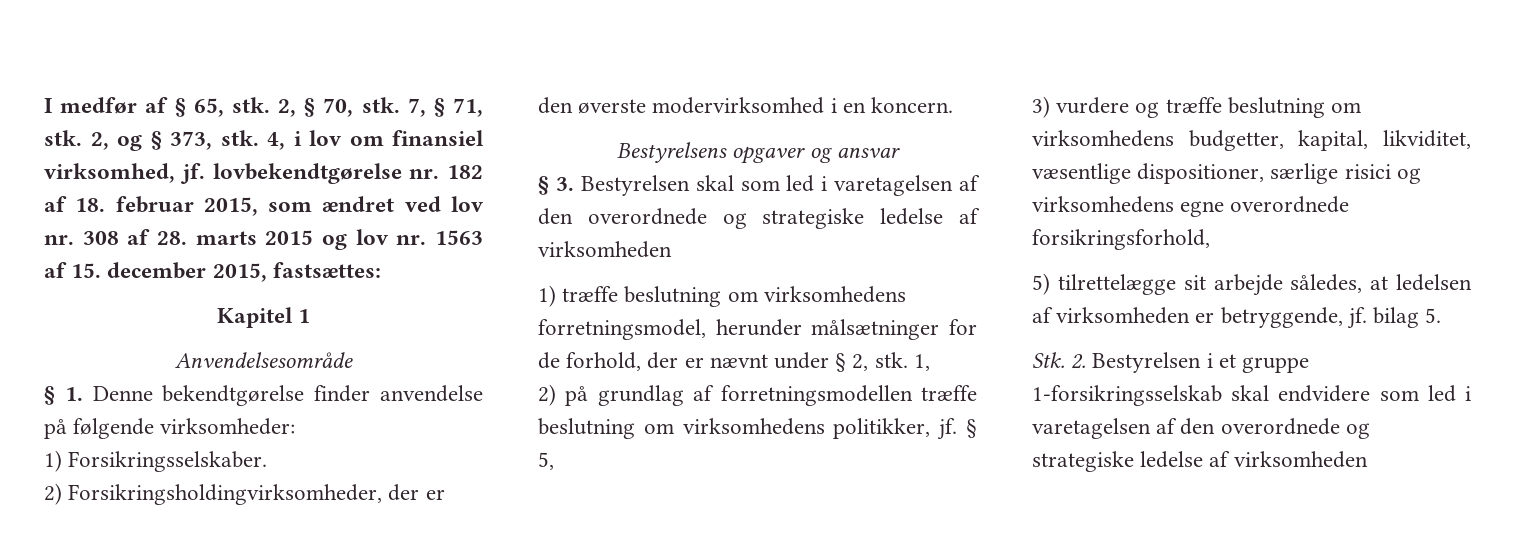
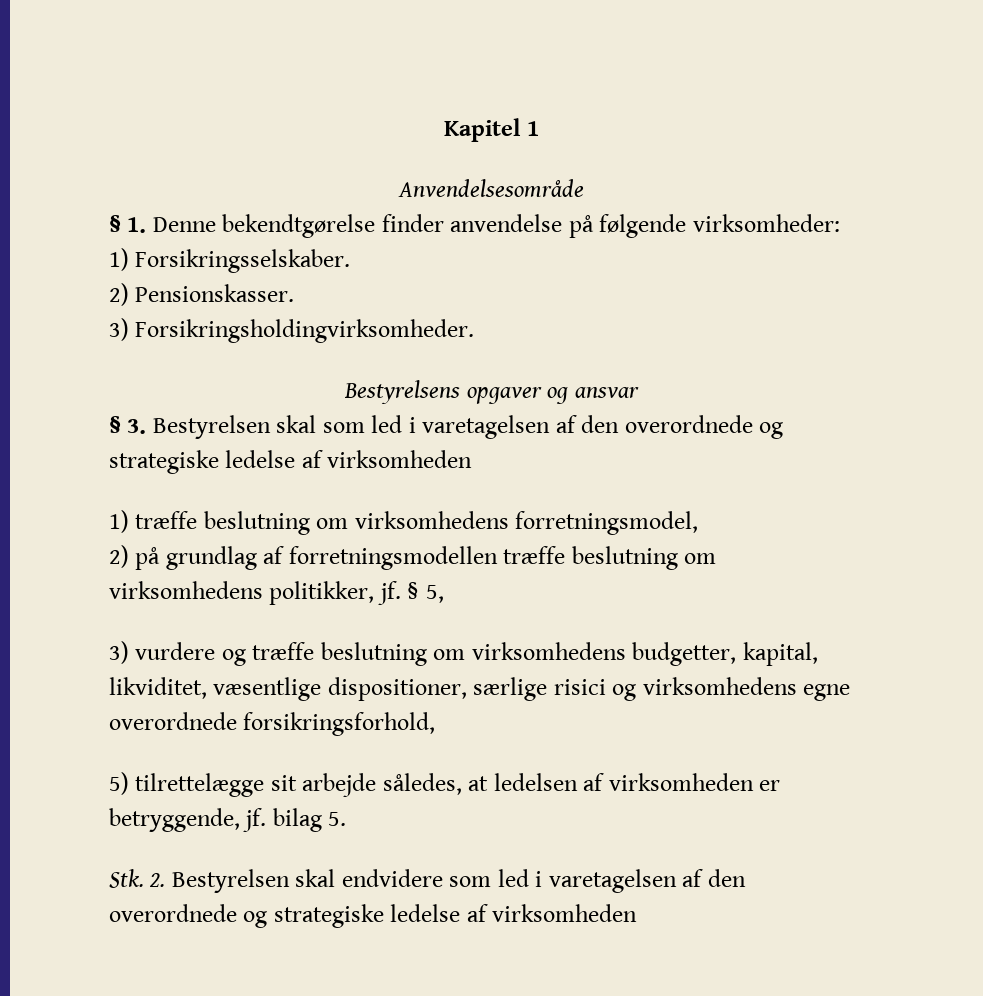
[44,97,484,117] [44,130,484,151] [44,163,483,184] [44,196,484,216] [44,229,484,250] [44,262,381,282] I medfør af § 65, stk. 2, § 70, stk. 7, § 71, stk. 2, og § 373, stk. 4, i lov om finansiel virksomhed, jf. lovbekendtgørelse nr. 182 af 18. februar 2015, som ændret ved lov nr. 308 af 28. marts 2015 og lov nr. 1563 af 15. december 2015, fastsættes: // -> (444, 130) none
[68,484,445,505] [538,97,954,114] Forsikringsholdingvirksomheder, der er den øverste modervirksomhed i en koncern. -> [135,284,295,302] [109,318,475,343] Pensionskasser. // 3) Forsikringsholdingvirksomheder.
[715,319,977,340] [538,352,930,372] herunder målsætninger for de forhold, der er nævnt under § 2, stk. 1, -> (699, 523) none
[1206,353,1310,373] [1032,385,1222,406] i et gruppe 1-forsikringsselskab -> (290, 881) none

